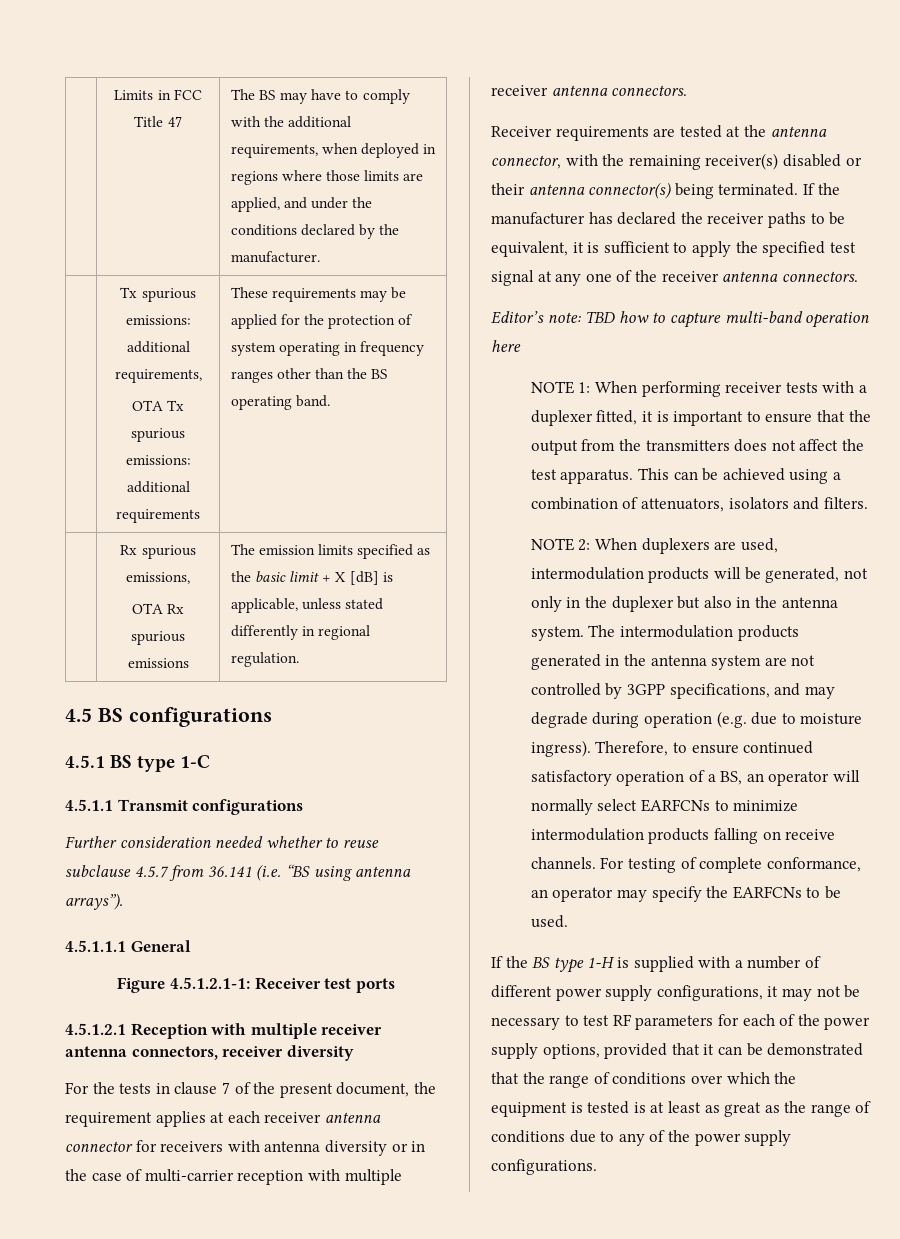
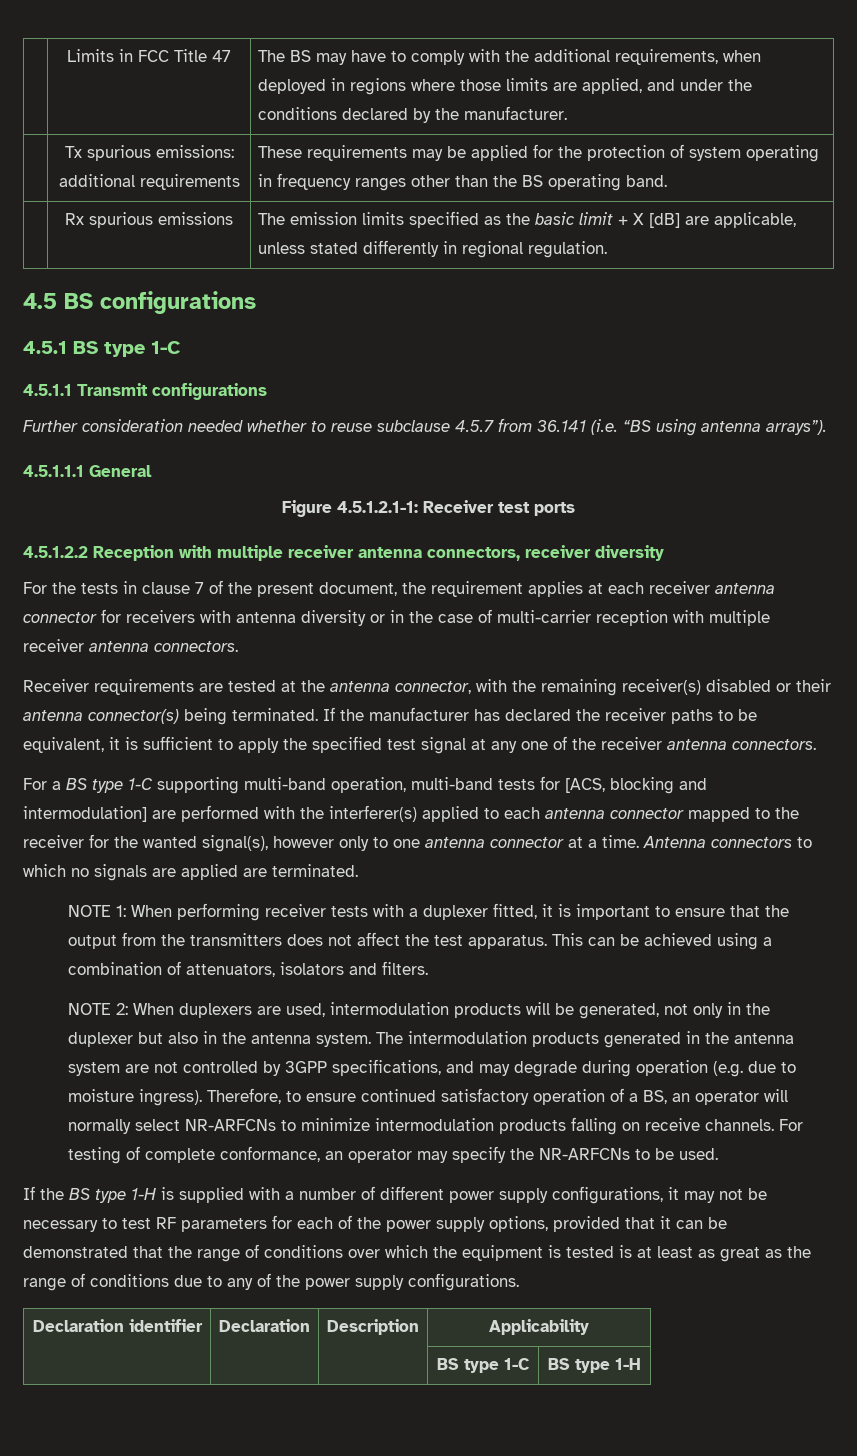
[114,369,202,383] [131,400,185,411] [131,428,185,442] [125,455,191,465] [126,481,190,493] requirements, // OTA Tx spurious emissions: additional -> (135, 180) none
[126,572,190,584] [131,603,185,614] [131,631,185,645] emissions, // OTA Rx spurious -> (153, 220) none
[382,572,393,582] is -> [685,216,710,225] are
[65,1023,126,1035] 4.5.1.2.1 -> [23,546,88,558] 4.5.1.2.2
[491,311,870,328] [491,340,521,352] Editor’s note: TBD how to capture multi-band operation here -> [23,776,707,794] [23,805,799,822] [23,834,812,852] [23,864,358,881] For a BS type 1-C supporting multi-band operation, multi-band tests for [ACS, blocking and intermodulation] are performed with the interferer(s) applied to each antenna connector mapped to the receiver for the wanted signal(s), however only to one antenna connector at a time. Antenna connectors to which no signals are applied are terminated.
[641,799,711,812] EARFCNs -> [184,1119,276,1131] NR-ARFCNs
[732,886,802,899] EARFCNs -> [538,1148,630,1160] NR-ARFCNs
(597, 1167) none -> [32,1319,203,1332] [219,1319,310,1332] [327,1319,419,1335] [489,1319,589,1335] [437,1358,530,1373] [548,1358,641,1373] // Declaration identifier | Declaration | Description | Applicability // | | | BS type 1-C | BS type 1-H

